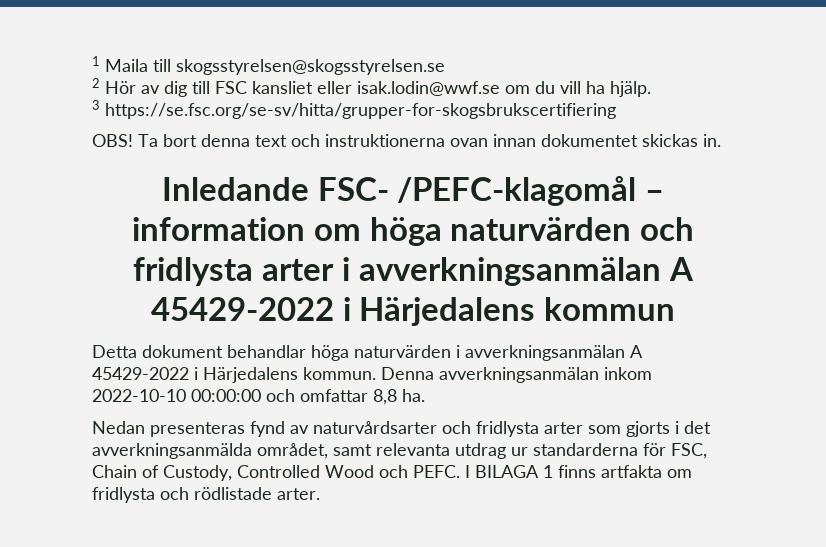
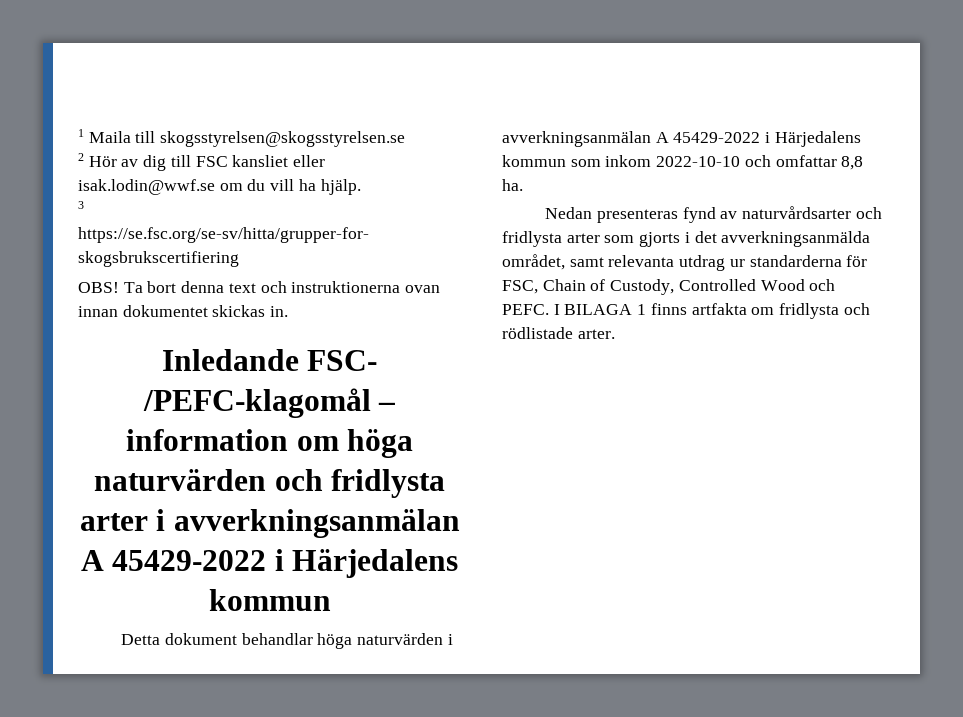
[303,367,599,383] kommun. Denna avverkningsanmälan -> [502,155,601,167] kommun som
[191,389,261,402] 00:00:00 -> (741, 161) none

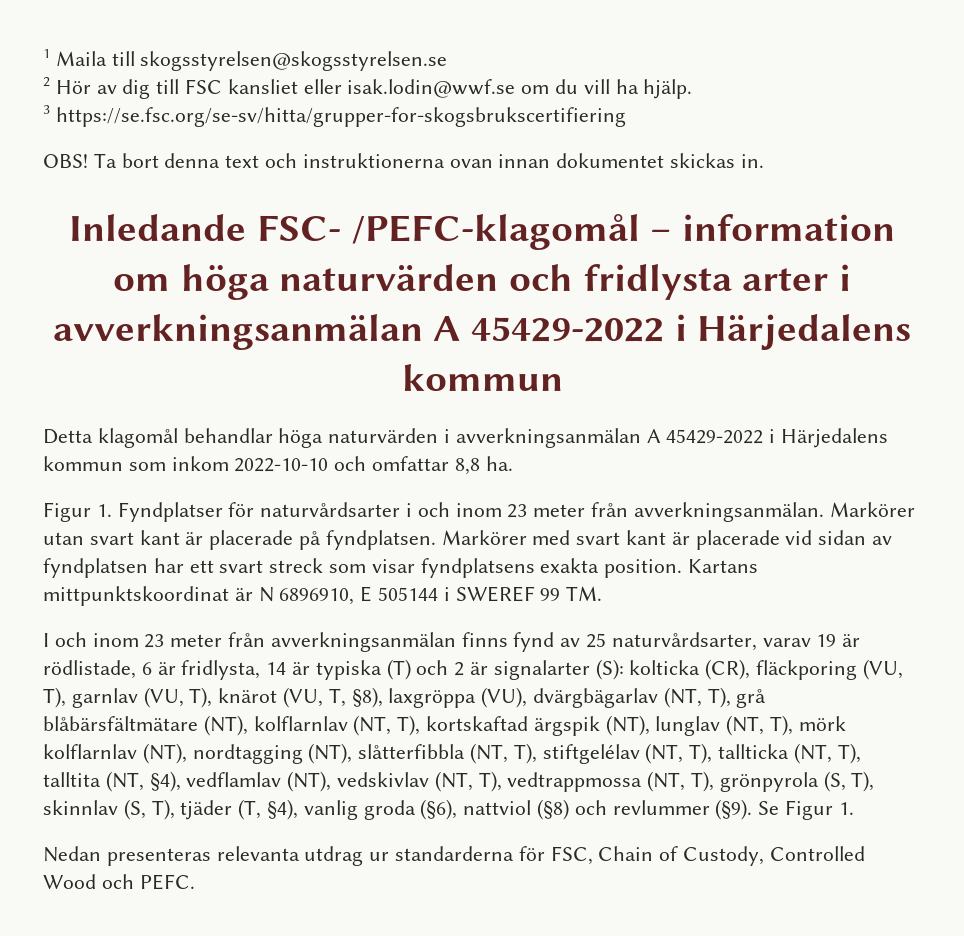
[164,633,237,645] dokument -> [97,428,178,448] klagomål
[545,206,882,223] [502,231,871,247] [502,254,604,270] Nedan presenteras fynd av naturvårdsarter och fridlysta arter som gjorts i det avverkningsanmälda området, samt -> [43,502,915,522] [43,530,893,550] [43,558,759,578] [43,586,603,606] [43,632,861,652] [43,659,903,680] [43,687,767,708] [43,715,846,736] [43,743,861,764] [43,771,875,792] [43,799,854,820] [43,846,211,866] Figur 1. Fyndplatser för naturvårdsarter i och inom 23 meter från avverkningsanmälan. Markörer utan svart kant är placerade på fyndplatsen. Markörer med svart kant är placerade vid sidan av fyndplatsen har ett svart streck som visar fyndplatsens exakta position. Kartans mittpunktskoordinat är N 6896910, E 505144 i SWEREF 99 TM. // I och inom 23 meter från avverkningsanmälan finns fynd av 25 naturvårdsarter, varav 19 är rödlistade, 6 är fridlysta, 14 är typiska (T) och 2 är signalarter (S): kolticka (CR), fläckporing (VU, T), garnlav (VU, T), knärot (VU, T, §8), laxgröppa (VU), dvärgbägarlav (NT, T), grå blåbärsfältmätare (NT), kolflarnlav (NT, T), kortskaftad ärgspik (NT), lunglav (NT, T), mörk kolflarnlav (NT), nordtagging (NT), slåtterfibbla (NT, T), stiftgelélav (NT, T), tallticka (NT, T), talltita (NT, §4), vedflamlav (NT), vedskivlav (NT, T), vedtrappmossa (NT, T), grönpyrola (S, T), skinnlav (S, T), tjäder (T, §4), vanlig groda (§6), nattviol (§8) och revlummer (§9). Se Figur 1. // Nedan presenteras
[553,303,870,319] [502,327,615,339] I BILAGA 1 finns artfakta om fridlysta och rödlistade arter. -> (195, 882) none

